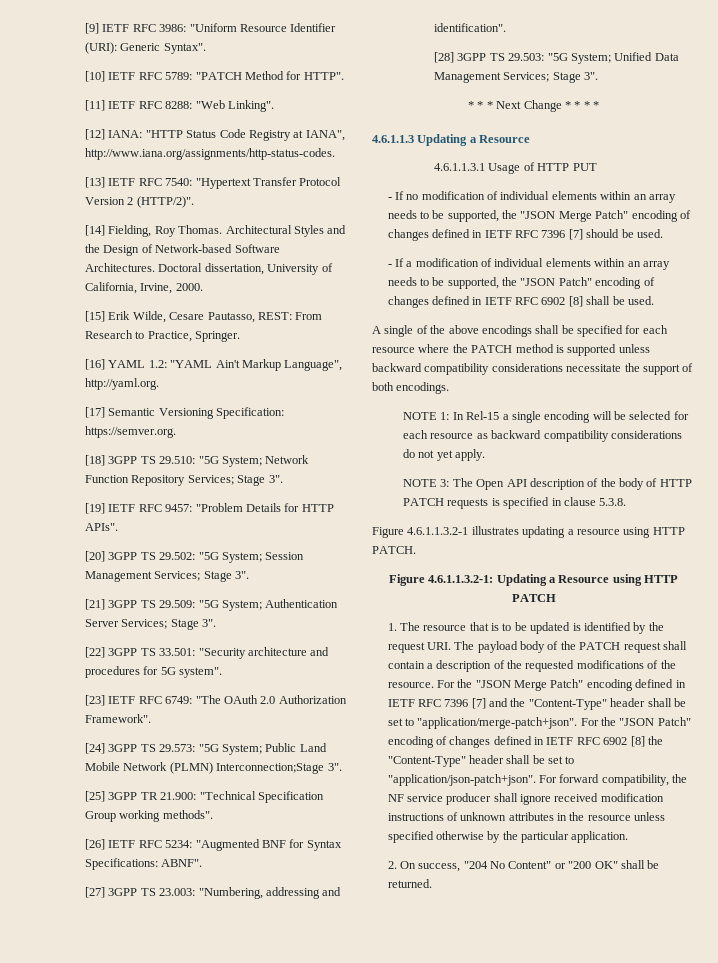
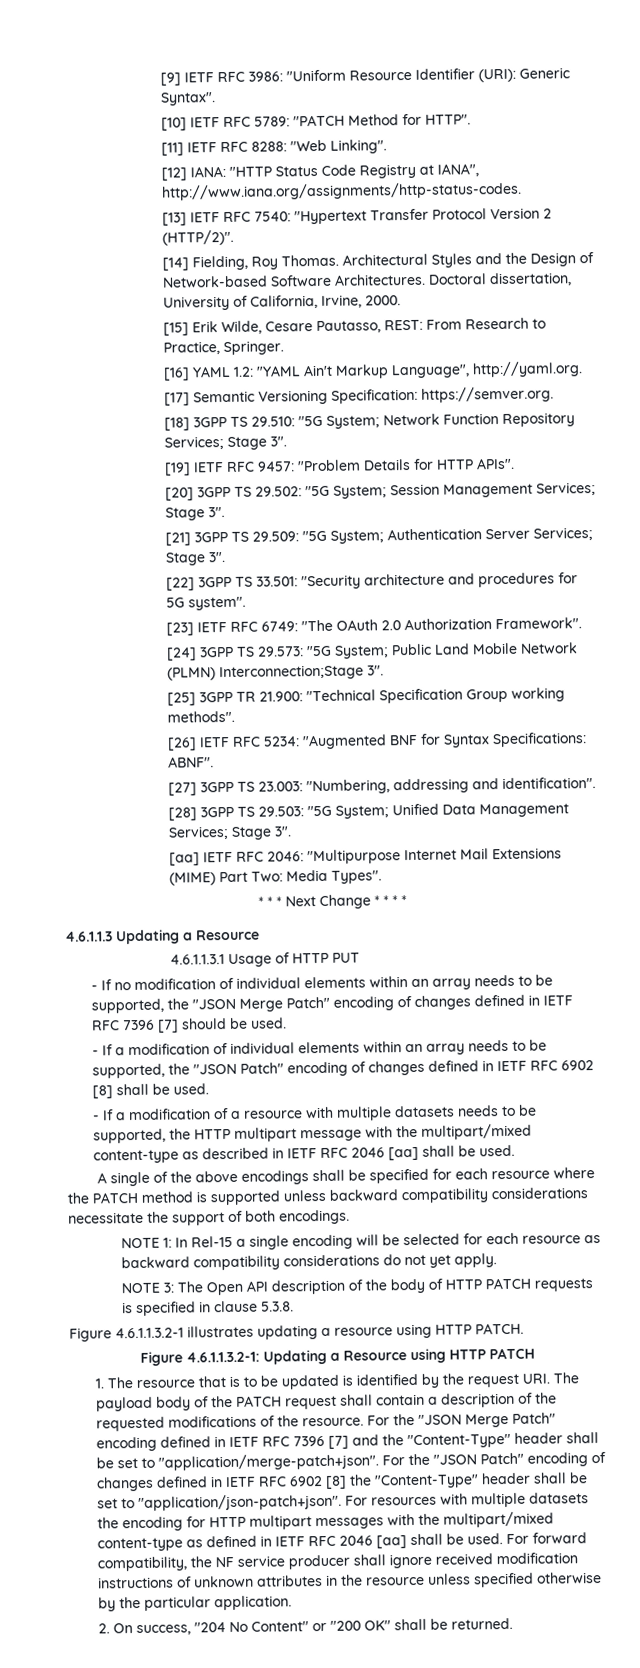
(599, 76) none -> [169,847,563,866] [169,869,383,886] // [aa] IETF RFC 2046: "Multipurpose Internet Mail Extensions (MIME) Part Two: Media Types".
(654, 300) none -> [93,1104,538,1121] [93,1123,533,1144] [93,1144,516,1164] // - If a modification of a resource with multiple datasets needs to be supported, the HTTP multipart message with the multipart/mixed content-type as described in IETF RFC 2046 [aa] shall be used.
(557, 779) none -> [371,1492,590,1508] [97,1511,555,1532] [97,1533,530,1552] resources with multiple datasets the encoding for HTTP multipart messages with the multipart/mixed content-type as defined in IETF RFC 2046 [aa] shall be used. For

